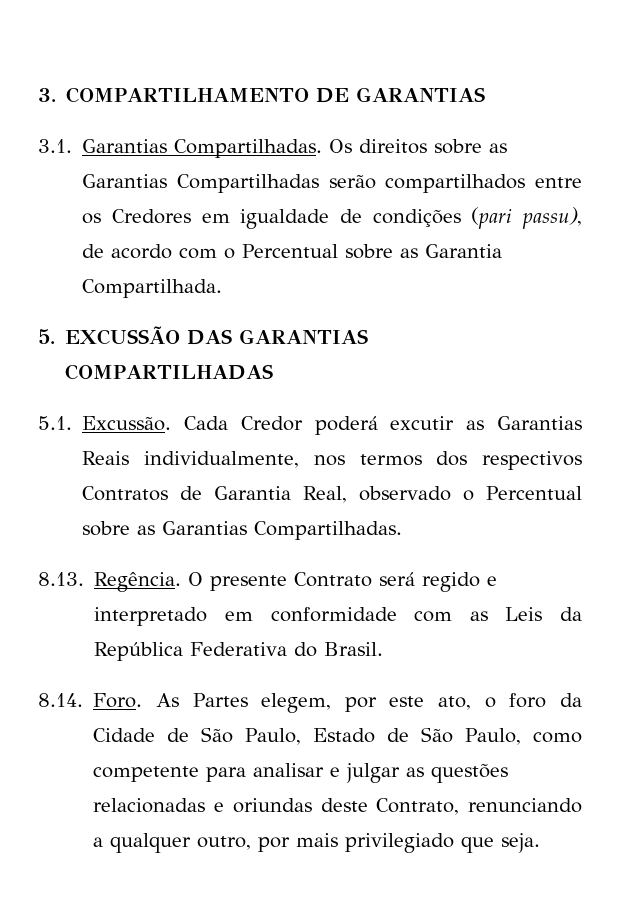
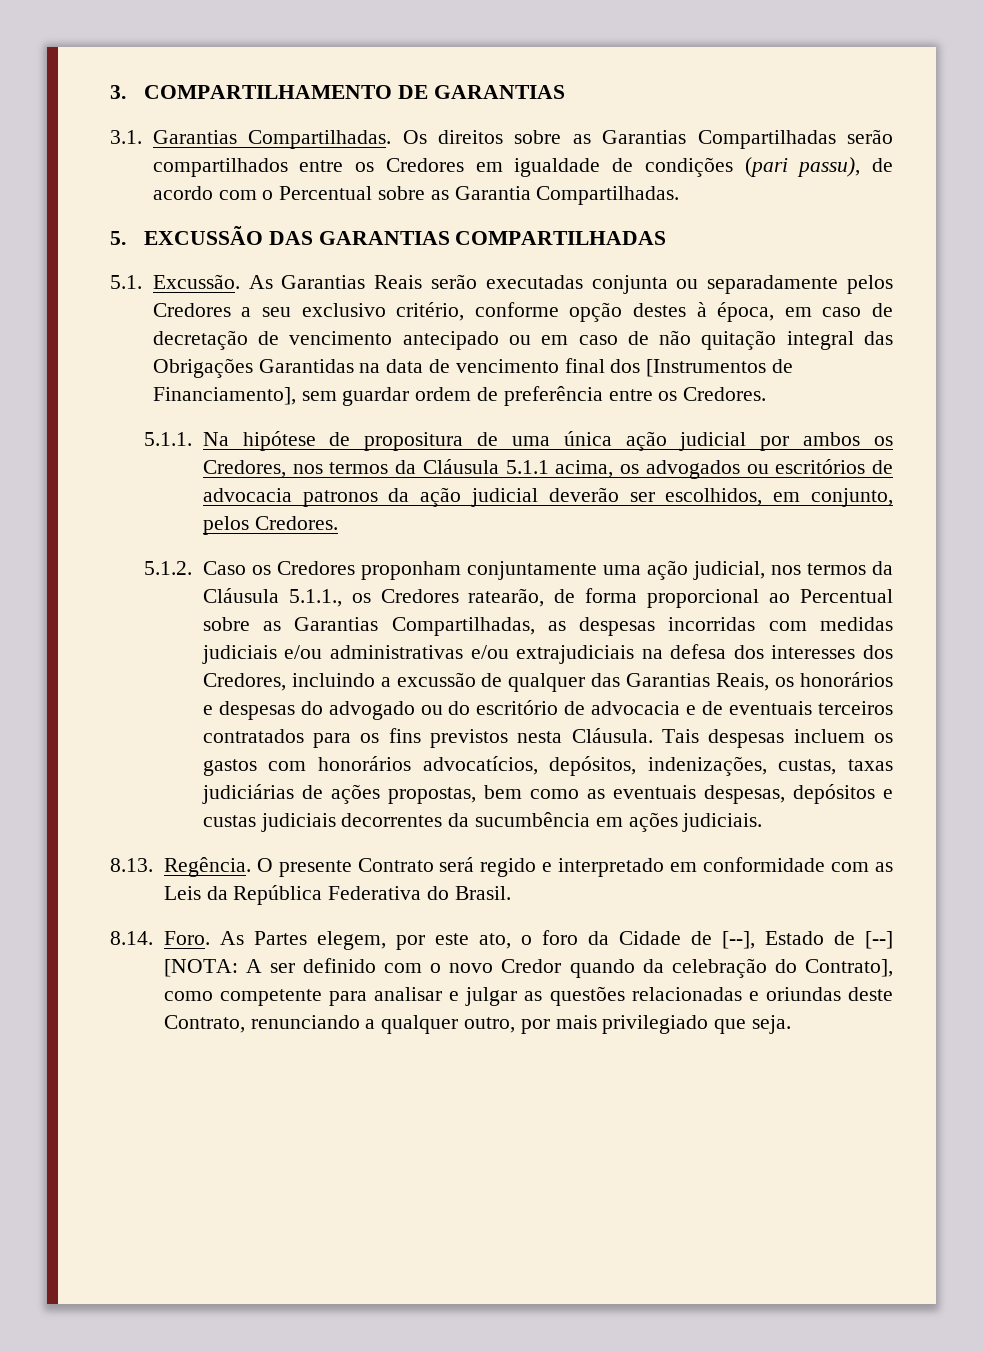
[82,279,223,298] Compartilhada. -> [536,186,680,205] Compartilhadas.
[184,416,582,435] [82,451,582,470] [82,486,583,503] [82,521,403,540] Cada Credor poderá excutir as Garantias Reais individualmente, nos termos dos respectivos Contratos de Garantia Real, observado o Percentual sobre as Garantias Compartilhadas. -> [248,274,893,294] [152,302,893,322] [152,330,893,350] [152,358,793,378] [152,386,767,406] [143,431,894,451] [202,459,893,479] [202,487,894,507] [202,516,338,535] [143,560,893,580] [202,588,894,608] [202,617,893,636] [201,644,893,664] [202,672,893,692] [202,700,893,720] [202,728,893,748] [202,756,893,776] [201,784,893,804] [202,812,763,832] As Garantias Reais serão executadas conjunta ou separadamente pelos Credores a seu exclusivo critério, conforme opção destes à época, em caso de decretação de vencimento antecipado ou em caso de não quitação integral das Obrigações Garantidas na data de vencimento final dos [Instrumentos de Financiamento], sem guardar ordem de preferência entre os Credores. // 5.1.1. Na hipótese de propositura de uma única ação judicial por ambos os Credores, nos termos da Cláusula 5.1.1 acima, os advogados ou escritórios de advocacia patronos da ação judicial deverão ser escolhidos, em conjunto, pelos Credores. // 5.1.2. Caso os Credores proponham conjuntamente uma ação judicial, nos termos da Cláusula 5.1.1., os Credores ratearão, de forma proporcional ao Percentual sobre as Garantias Compartilhadas, as despesas incorridas com medidas judiciais e/ou administrativas e/ou extrajudiciais na defesa dos interesses dos Credores, incluindo a excussão de qualquer das Garantias Reais, os honorários e despesas do advogado ou do escritório de advocacia e de eventuais terceiros contratados para os fins previstos nesta Cláusula. Tais despesas incluem os gastos com honorários advocatícios, depósitos, indenizações, custas, taxas judiciárias de ações propostas, bem como as eventuais despesas, depósitos e custas judiciais decorrentes da sucumbência em ações judiciais.
[201,727,522,745] São Paulo, Estado de São Paulo, -> [721,931,893,949] [163,958,893,978] [--], Estado de [--] [NOTA: A ser definido com o novo Credor quando da celebração do Contrato],

